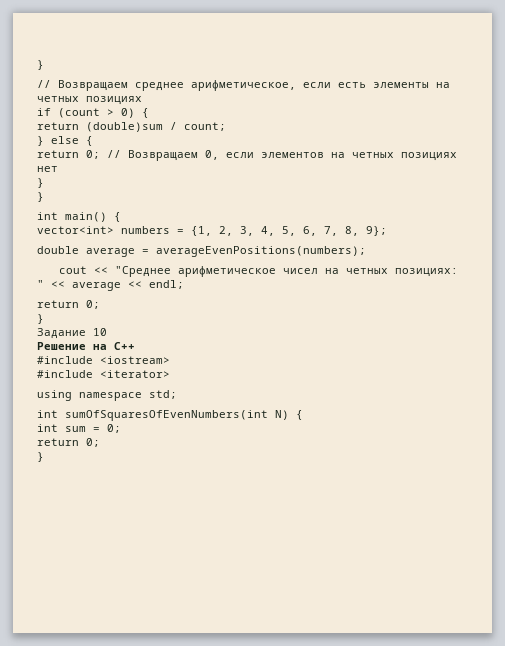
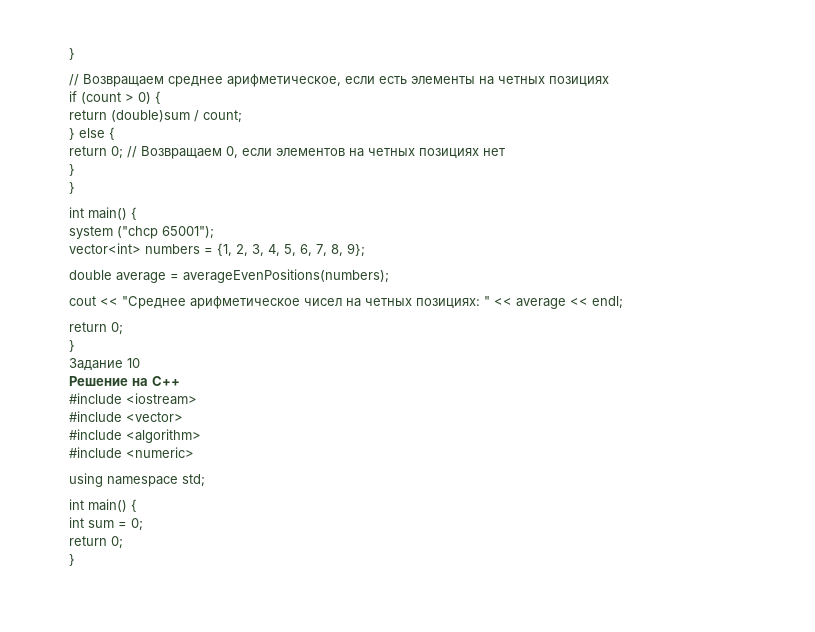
(121, 217) none -> [69,226,214,239] // system ("chcp 65001");
[100,370,170,378] <iterator> -> [126,412,183,422] [69,429,201,443] [69,447,194,458] <vector> // #include <algorithm> // #include <numeric>
[65,410,289,421] sumOfSquaresOfEvenNumbers(int N) -> [88,499,127,512] main()

